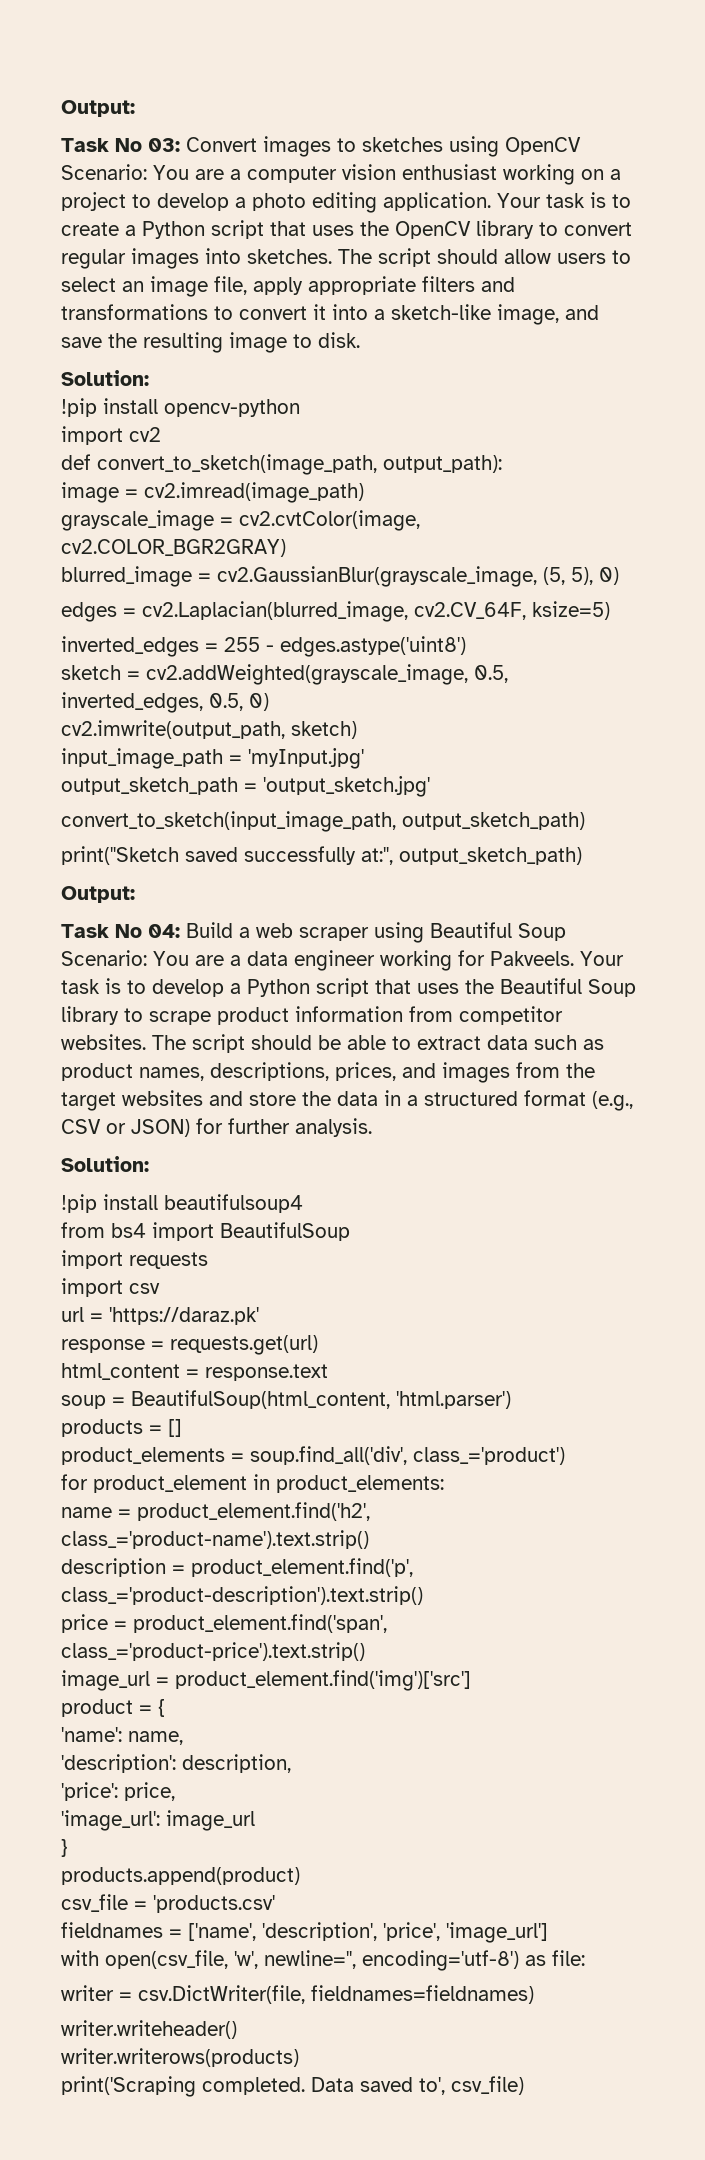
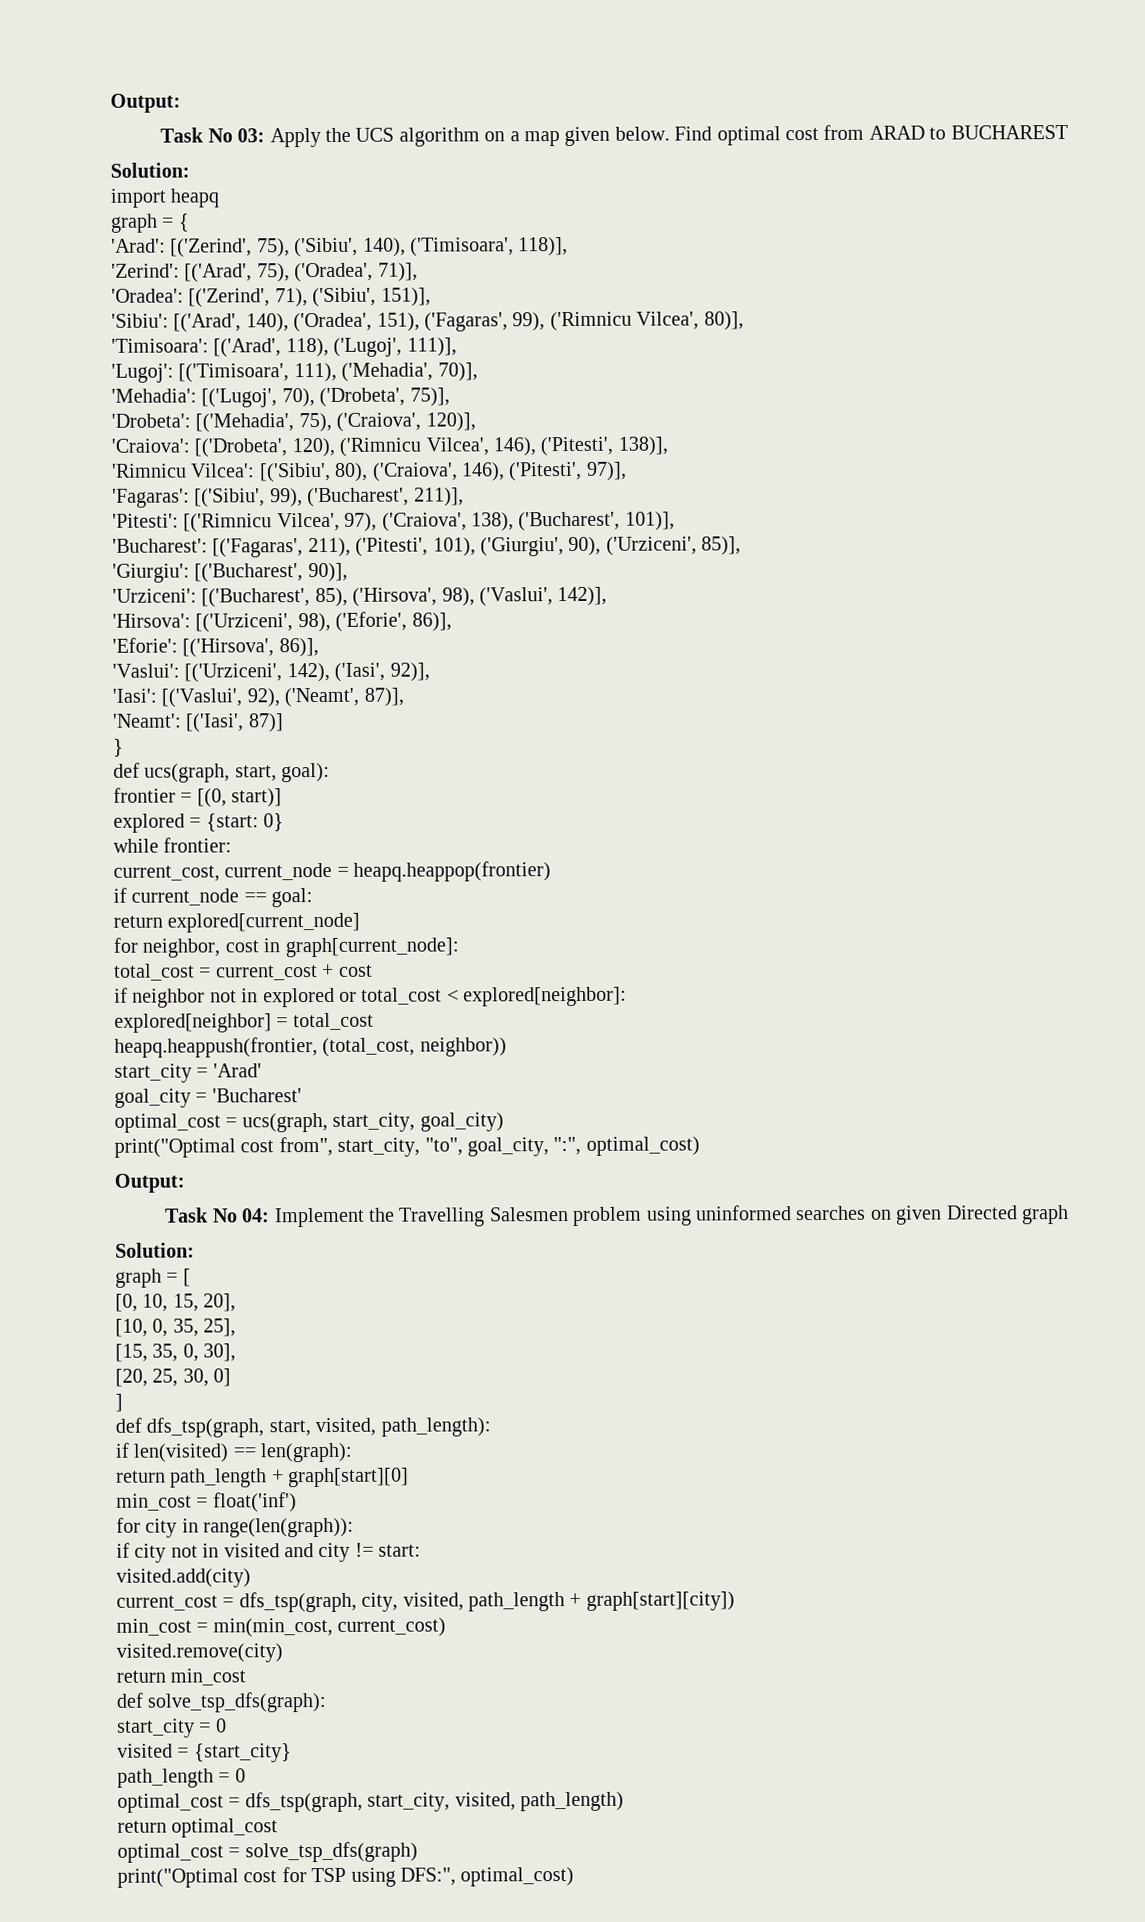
[186,136,581,157] [61,164,621,185] [61,192,631,213] [61,220,632,239] [61,248,631,269] [61,276,515,297] [61,304,599,325] [61,332,360,353] [61,370,149,386] [61,398,300,417] [61,426,161,445] [61,454,502,475] [61,482,364,503] [61,510,420,531] [61,539,286,557] [61,566,619,587] [61,601,610,622] [61,636,466,657] [61,664,508,685] [61,692,269,713] [61,720,357,739] [61,748,364,769] [61,776,430,797] [61,811,585,832] [61,846,582,865] [61,886,135,903] [61,922,566,943] [61,950,624,971] [61,978,636,997] [61,1006,563,1025] [61,1034,604,1053] [61,1062,595,1083] [61,1090,633,1111] [61,1118,372,1137] [61,1156,149,1172] [61,1194,303,1213] [61,1222,350,1241] [61,1250,208,1269] [61,1278,160,1297] [61,1307,259,1325] [61,1335,318,1355] [61,1363,328,1381] [61,1390,511,1409] [61,1419,182,1437] [61,1446,565,1465] [61,1474,444,1493] [61,1502,370,1521] [61,1530,369,1549] [61,1558,413,1577] [61,1586,423,1605] [61,1614,387,1633] [61,1642,365,1661] [61,1670,471,1691] [61,1699,165,1717] [61,1727,183,1745] [61,1754,291,1773] [61,1782,175,1801] [61,1810,255,1831] [61,1839,68,1857] [61,1867,300,1885] [61,1894,275,1913] [61,1922,548,1943] [61,1950,585,1971] [61,1985,534,2004] [61,2020,237,2039] [61,2048,299,2067] [61,2076,524,2097] Convert images to sketches using OpenCV Scenario: You are a computer vision enthusiast working on a project to develop a photo editing application. Your task is to create a Python script that uses the OpenCV library to convert regular images into sketches. The script should allow users to select an image file, apply appropriate filters and transformations to convert it into a sketch-like image, and save the resulting image to disk. // Solution: // !pip install opencv-python // import cv2 // def convert_to_sketch(image_path, output_path): // image = cv2.imread(image_path) // grayscale_image = cv2.cvtColor(image, cv2.COLOR_BGR2GRAY) // blurred_image = cv2.GaussianBlur(grayscale_image, (5, 5), 0) // edges = cv2.Laplacian(blurred_image, cv2.CV_64F, ksize=5) // inverted_edges = 255 - edges.astype('uint8') // sketch = cv2.addWeighted(grayscale_image, 0.5, inverted_edges, 0.5, 0) // cv2.imwrite(output_path, sketch) // input_image_path = 'myInput.jpg' // output_sketch_path = 'output_sketch.jpg' // convert_to_sketch(input_image_path, output_sketch_path) // print("Sketch saved successfully at:", output_sketch_path) // Output: // Task No 04: Build a web scraper using Beautiful Soup Scenario: You are a data engineer working for Pakveels. Your task is to develop a Python script that uses the Beautiful Soup library to scrape product information from competitor websites. The script should be able to extract data such as product names, descriptions, prices, and images from the target websites and store the data in a structured format (e.g., CSV or JSON) for further analysis. // Solution: // !pip install beautifulsoup4 // from bs4 import BeautifulSoup // import requests // import csv // url = 'https://daraz.pk' // response = requests.get(url) // html_content = response.text // soup = BeautifulSoup(html_content, 'html.parser') // products = [] // product_elements = soup.find_all('div', class_='product') // for product_element in product_elements: // name = product_element.find('h2', class_='product-name').text.strip() // description = product_element.find('p', class_='product-description').text.strip() // price = product_element.find('span', class_='product-price').text.strip() // image_url = product_element.find('img')['src'] // product = { // 'name': name, // 'description': description, // 'price': price, // 'image_url': image_url // } // products.append(product) // csv_file = 'products.csv' // fieldnames = ['name', 'description', 'price', 'image_url'] // with open(csv_file, 'w', newline='', encoding='utf-8') as file: // writer = csv.DictWriter(file, fieldnames=fieldnames) // writer.writeheader() // writer.writerows(products) // print('Scraping completed. Data saved to', csv_file) -> [269,124,1068,148] [110,162,190,178] [110,188,220,208] [110,213,190,233] [111,237,569,258] [111,262,418,283] [111,287,431,308] [111,311,744,333] [111,337,457,358] [111,362,478,383] [111,387,450,408] [111,412,476,433] [111,436,668,458] [112,461,627,483] [112,487,464,508] [112,511,675,533] [112,536,742,558] [112,562,348,583] [112,586,608,608] [112,611,452,633] [112,637,319,658] [112,662,430,683] [112,687,404,708] [113,713,284,733] [113,738,124,757] [113,762,331,783] [113,787,283,808] [113,813,285,833] [113,837,233,853] [113,861,552,882] [113,887,314,908] [113,912,361,933] [113,937,459,958] [114,963,373,981] [114,986,628,1008] [114,1012,374,1033] [114,1037,507,1058] [114,1063,262,1083] [114,1088,302,1108] [114,1112,504,1133] [114,1136,700,1158] [114,1173,185,1193] [164,1205,1069,1228] [115,1242,195,1258] [115,1268,191,1288] [115,1293,237,1312] [115,1318,237,1337] [115,1343,237,1362] [115,1368,232,1387] [115,1393,123,1412] [115,1417,491,1438] [115,1442,354,1463] [116,1467,410,1488] [116,1492,297,1513] [116,1517,355,1538] [116,1542,422,1563] [116,1568,251,1588] [116,1591,735,1613] [116,1617,447,1638] [116,1643,283,1663] [116,1668,247,1686] [116,1691,328,1713] [117,1718,227,1738] [117,1743,292,1763] [117,1768,246,1788] [117,1791,624,1813] [117,1818,279,1838] [117,1841,418,1863] [117,1866,575,1888] Apply the UCS algorithm on a map given below. Find optimal cost from ARAD to BUCHAREST // Solution: // import heapq // graph = { // 'Arad': [('Zerind', 75), ('Sibiu', 140), ('Timisoara', 118)], // 'Zerind': [('Arad', 75), ('Oradea', 71)], // 'Oradea': [('Zerind', 71), ('Sibiu', 151)], // 'Sibiu': [('Arad', 140), ('Oradea', 151), ('Fagaras', 99), ('Rimnicu Vilcea', 80)], // 'Timisoara': [('Arad', 118), ('Lugoj', 111)], // 'Lugoj': [('Timisoara', 111), ('Mehadia', 70)], // 'Mehadia': [('Lugoj', 70), ('Drobeta', 75)], // 'Drobeta': [('Mehadia', 75), ('Craiova', 120)], // 'Craiova': [('Drobeta', 120), ('Rimnicu Vilcea', 146), ('Pitesti', 138)], // 'Rimnicu Vilcea': [('Sibiu', 80), ('Craiova', 146), ('Pitesti', 97)], // 'Fagaras': [('Sibiu', 99), ('Bucharest', 211)], // 'Pitesti': [('Rimnicu Vilcea', 97), ('Craiova', 138), ('Bucharest', 101)], // 'Bucharest': [('Fagaras', 211), ('Pitesti', 101), ('Giurgiu', 90), ('Urziceni', 85)], // 'Giurgiu': [('Bucharest', 90)], // 'Urziceni': [('Bucharest', 85), ('Hirsova', 98), ('Vaslui', 142)], // 'Hirsova': [('Urziceni', 98), ('Eforie', 86)], // 'Eforie': [('Hirsova', 86)], // 'Vaslui': [('Urziceni', 142), ('Iasi', 92)], // 'Iasi': [('Vaslui', 92), ('Neamt', 87)], // 'Neamt': [('Iasi', 87)] // } // def ucs(graph, start, goal): // frontier = [(0, start)] // explored = {start: 0} // while frontier: // current_cost, current_node = heapq.heappop(frontier) // if current_node == goal: // return explored[current_node] // for neighbor, cost in graph[current_node]: // total_cost = current_cost + cost // if neighbor not in explored or total_cost < explored[neighbor]: // explored[neighbor] = total_cost // heapq.heappush(frontier, (total_cost, neighbor)) // start_city = 'Arad' // goal_city = 'Bucharest' // optimal_cost = ucs(graph, start_city, goal_city) // print("Optimal cost from", start_city, "to", goal_city, ":", optimal_cost) // Output: // Task No 04: Implement the Travelling Salesmen problem using uninformed searches on given Directed graph // Solution: // graph = [ // [0, 10, 15, 20], // [10, 0, 35, 25], // [15, 35, 0, 30], // [20, 25, 30, 0] // ] // def dfs_tsp(graph, start, visited, path_length): // if len(visited) == len(graph): // return path_length + graph[start][0] // min_cost = float('inf') // for city in range(len(graph)): // if city not in visited and city != start: // visited.add(city) // current_cost = dfs_tsp(graph, city, visited, path_length + graph[start][city]) // min_cost = min(min_cost, current_cost) // visited.remove(city) // return min_cost // def solve_tsp_dfs(graph): // start_city = 0 // visited = {start_city} // path_length = 0 // optimal_cost = dfs_tsp(graph, start_city, visited, path_length) // return optimal_cost // optimal_cost = solve_tsp_dfs(graph) // print("Optimal cost for TSP using DFS:", optimal_cost)

